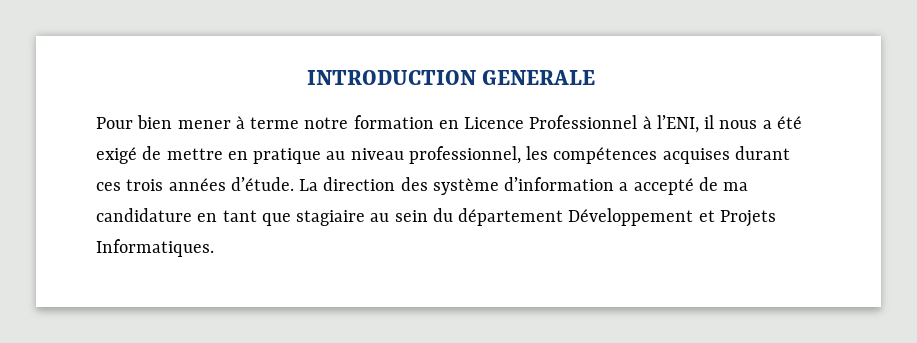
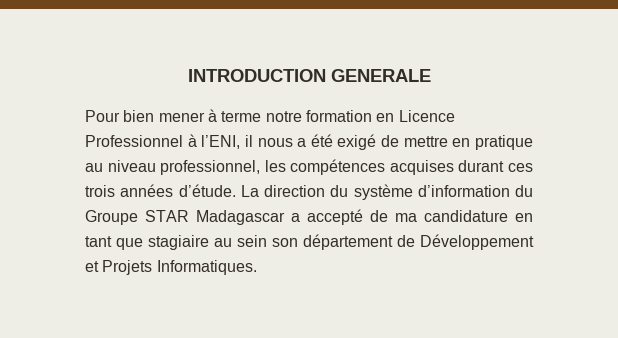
[400,177,428,191] des -> [330,185,349,197] du
(615, 184) none -> [515,185,533,197] [85,210,285,225] du Groupe STAR Madagascar
[432,208,564,226] du département -> [272,234,415,250] son département de

